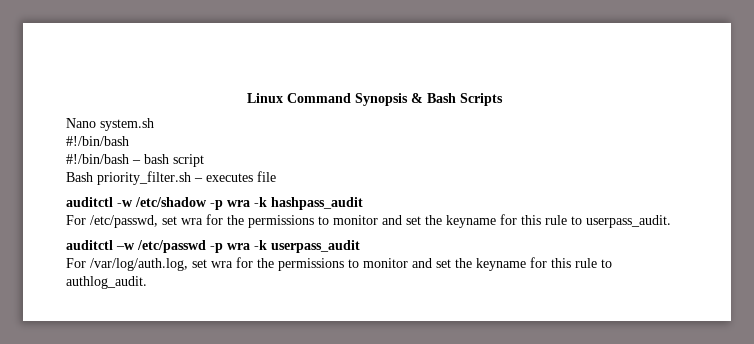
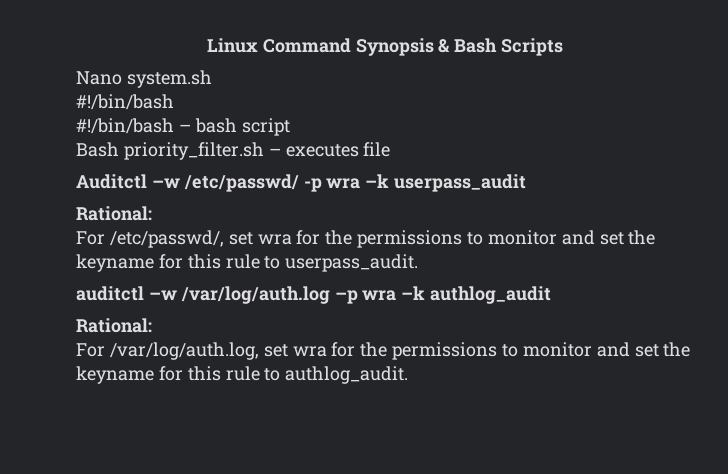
[66,197,363,210] [66,215,158,228] auditctl -w /etc/shadow -p wra -k hashpass_audit // For /etc/passwd, -> [76,174,527,192] [76,206,152,221] [76,230,224,248] Auditctl –w /etc/passwd/ -p wra –k userpass_audit // Rational: // For /etc/passwd/,
[137,240,360,253] /etc/passwd -p wra -k userpass_audit -> [180,286,552,304] [76,318,152,333] /var/log/auth.log –p wra –k authlog_audit // Rational:

